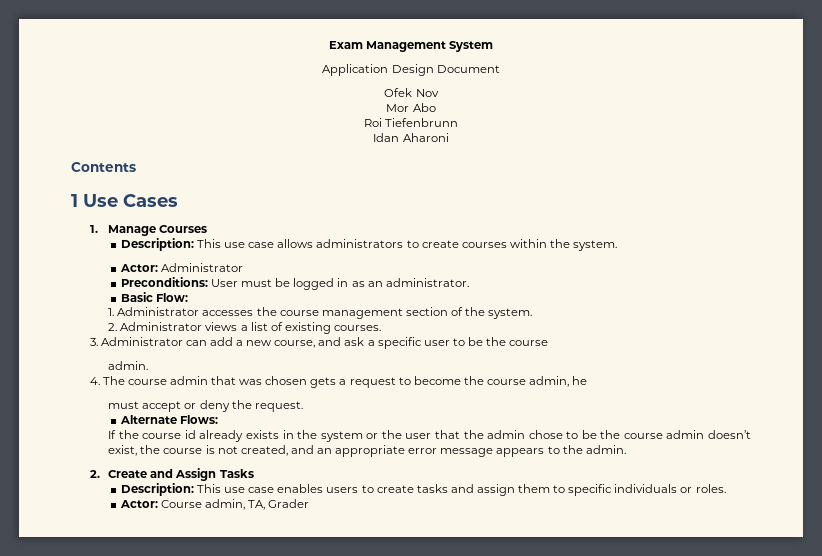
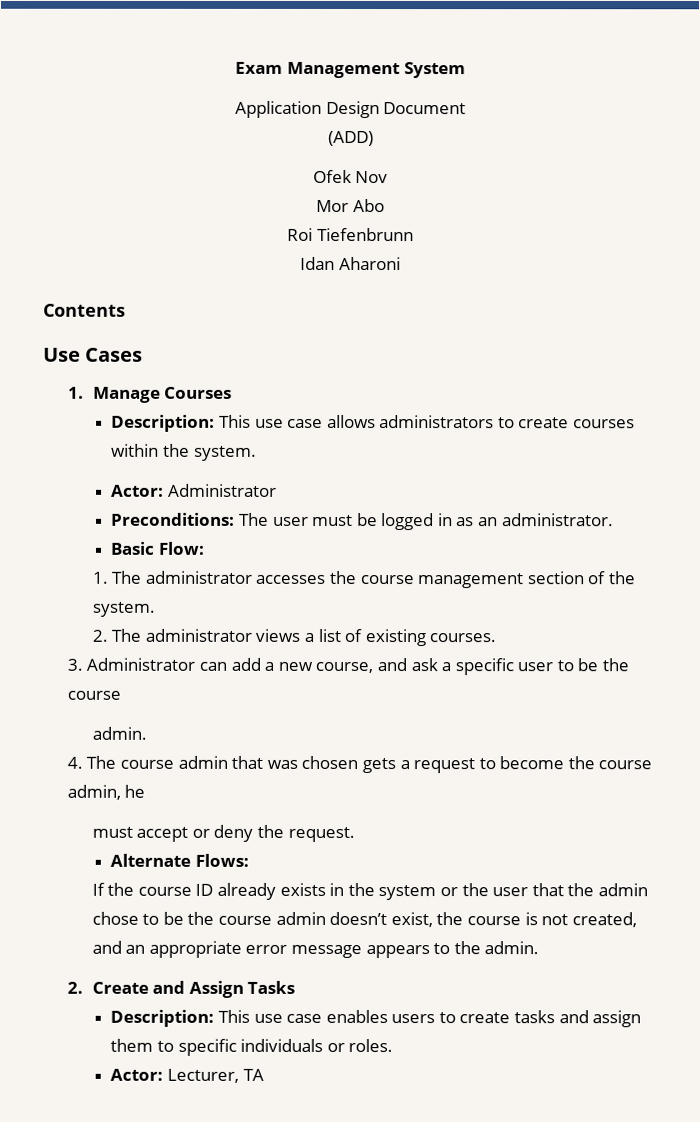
(500, 69) none -> [327,130,374,147] // (ADD)
[71,194,78,207] 1 -> (126, 310) none
[210,279,238,287] User -> [238,512,309,526] The user
[117,307,200,316] Administrator -> [111,570,252,584] The administrator
[120,322,203,331] Administrator -> [111,628,252,642] The administrator
[184,430,196,439] id -> [195,883,214,896] ID
[160,499,310,510] Course admin, TA, Grader -> [166,1068,264,1083] Lecturer, TA

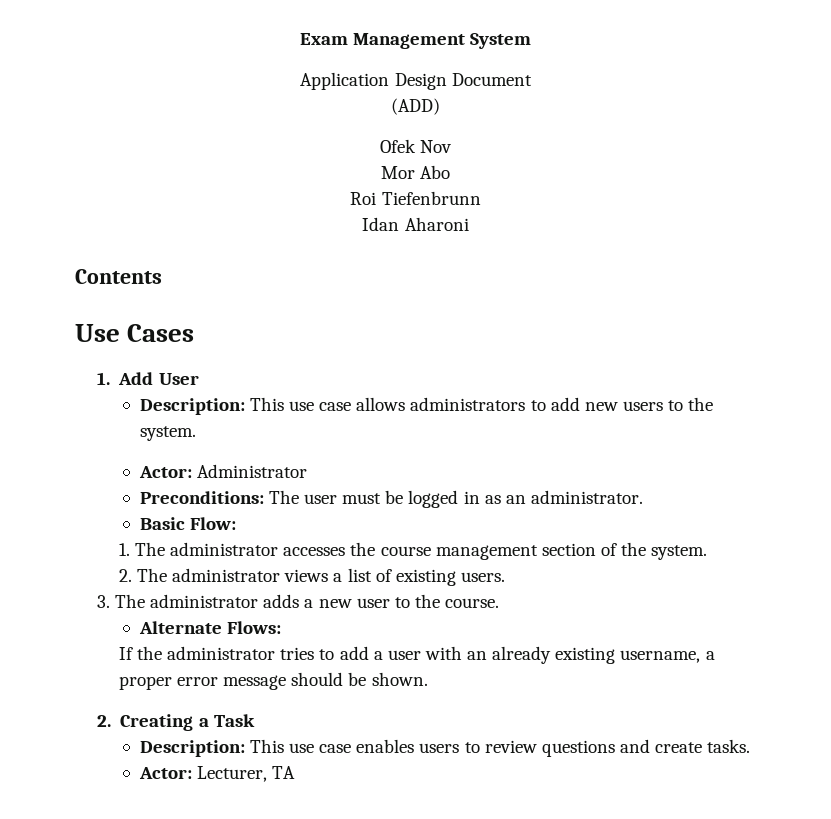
[92,386,233,403] Manage Courses -> [118,372,199,385] Add User
[518,417,636,429] [111,443,160,457] create courses within -> [550,397,684,411] add new users to
[429,633,497,643] courses. -> [460,572,505,582] users.
[86,657,630,676] [66,690,121,700] [91,726,147,740] [66,755,653,774] [66,784,146,800] [91,824,355,843] [110,853,249,867] [91,882,648,901] [91,911,637,928] [91,940,540,959] [66,980,296,998] Administrator can add a new course, and ask a specific user to be the course // admin. // 4. The course admin that was chosen gets a request to become the course admin, he // must accept or deny the request. // Alternate Flows: // If the course ID already exists in the system or the user that the admin chose to be the course admin doesn’t exist, the course is not created, and an appropriate error message appears to the admin. // 2. Create and Assign Tasks -> [115,594,500,608] [138,621,281,634] [118,646,715,664] [118,672,428,690] [96,714,255,731] The administrator adds a new user to the course. // Alternate Flows: // If the administrator tries to add a user with an already existing username, a proper error message should be shown. // 2. Creating a Task
[459,1010,642,1028] [110,1038,394,1056] create tasks and assign them to specific individuals or roles. -> [484,739,751,757] review questions and create tasks.

